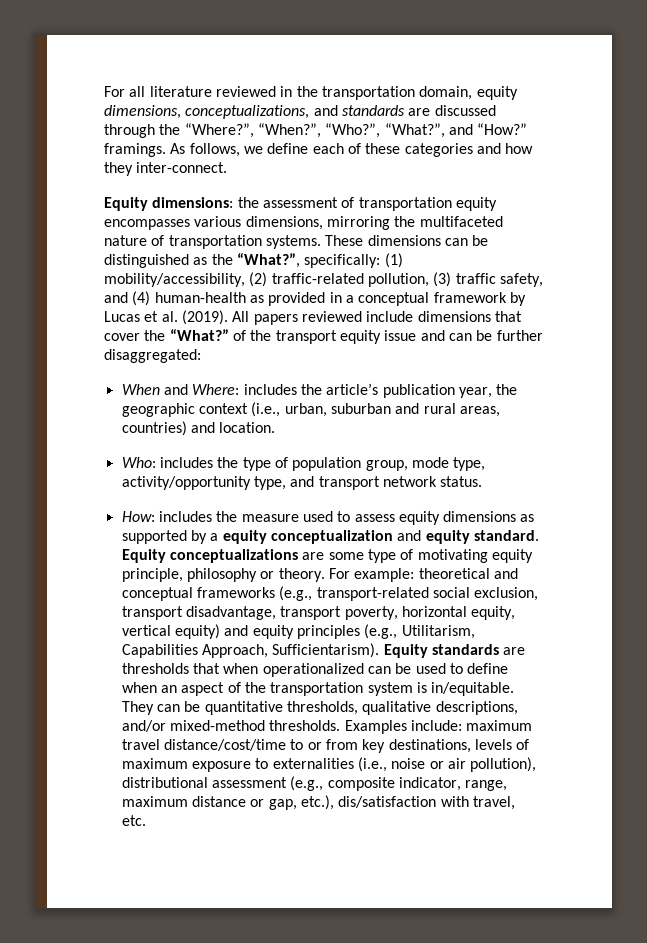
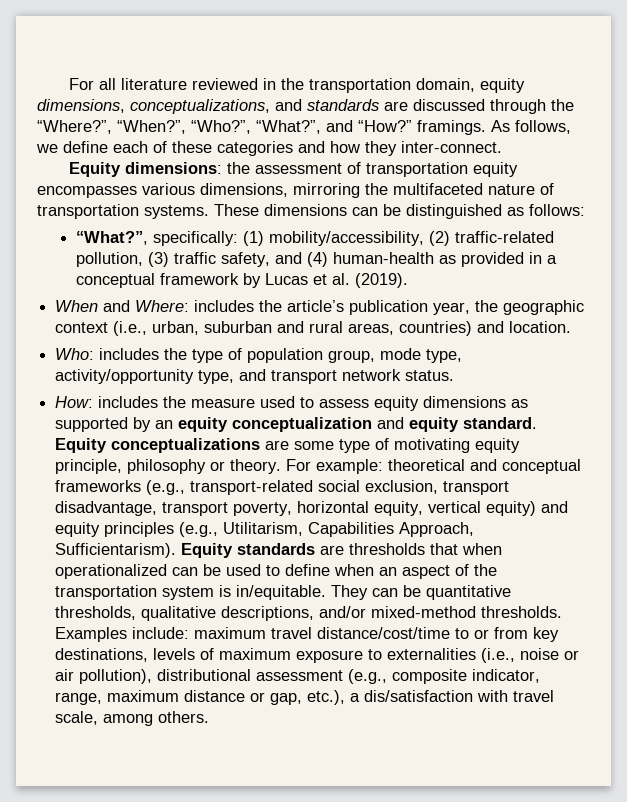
[211,254,233,265] the -> [529,204,585,216] follows: //
[232,311,522,325] [104,329,543,344] [104,349,201,363] All papers reviewed include dimensions that cover the “What?” of the transport equity issue and can be further disaggregated: -> (409, 280) none
[210,533,219,541] a -> [155,420,174,429] an
(334, 802) none -> [350,693,361,702] a
[472,796,515,810] [121,815,146,826] travel, etc. -> [513,690,555,702] [55,711,210,726] travel scale, among others.

